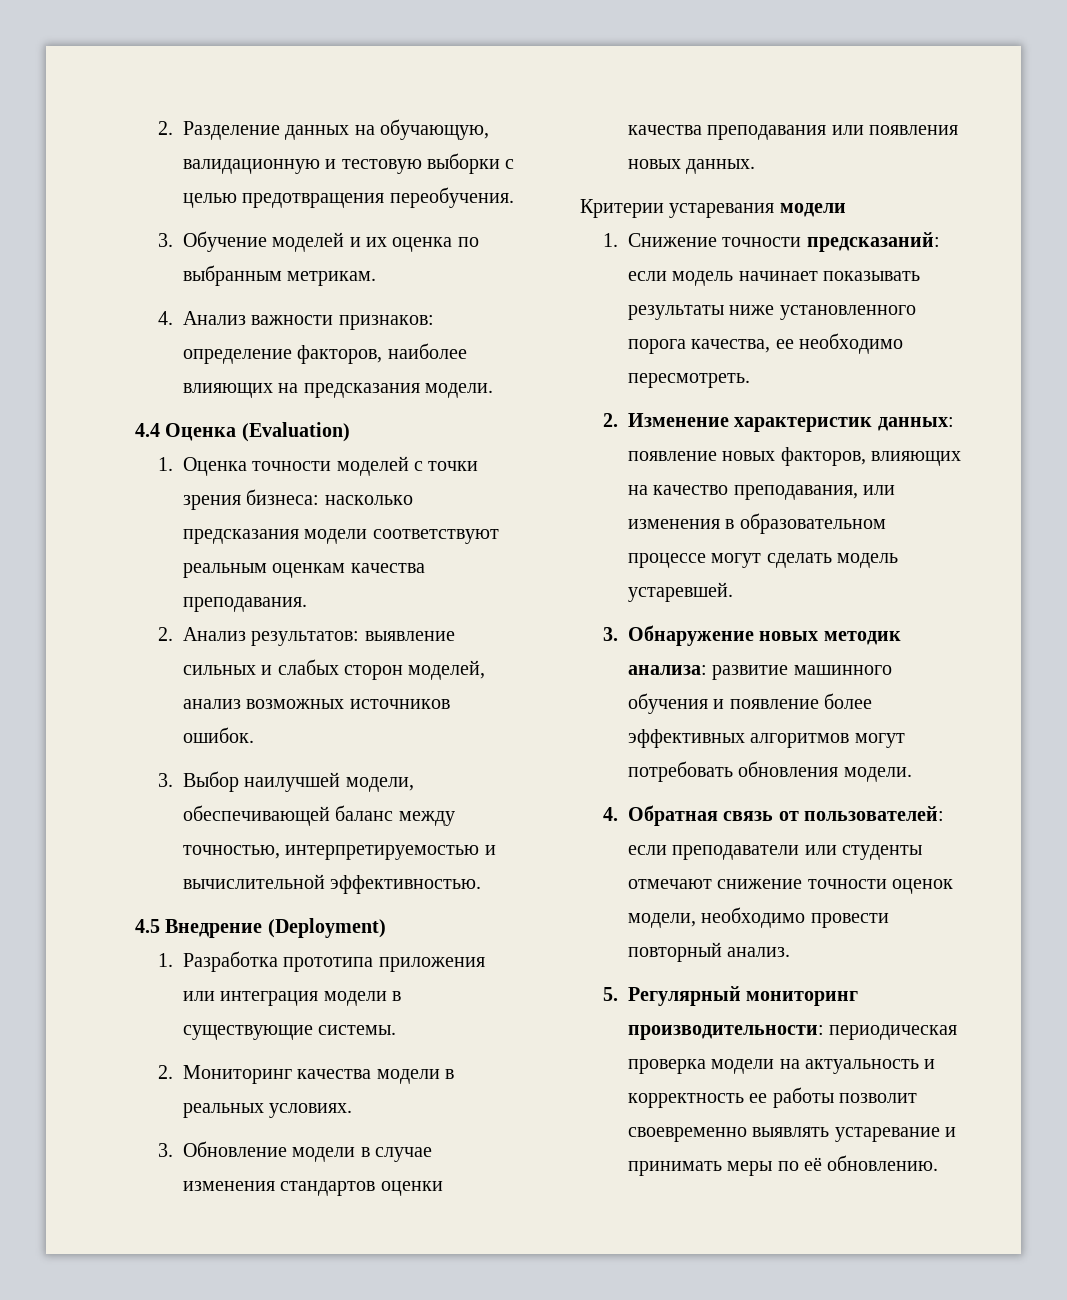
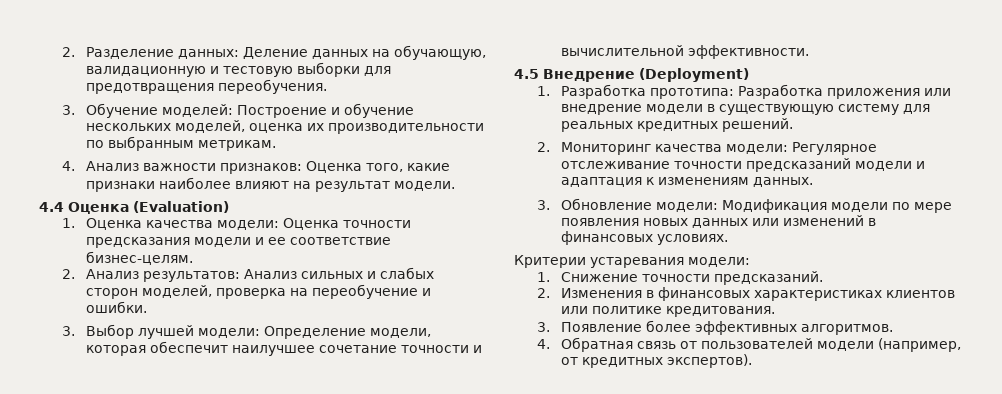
(280, 130) none -> [177,47,308,59] данных: Деление
[505,159,515,169] [182,193,237,208] с целью -> [363,66,391,76] для
[272,232,453,252] моделей и их оценка -> [161,103,414,118] [85,120,484,134] моделей: Построение и обучение нескольких моделей, оценка их производительности
[182,343,467,364] [182,383,420,398] определение факторов, наиболее влияющих на предсказания -> [305,161,450,173] [85,177,390,192] Оценка того, какие признаки наиболее влияют на результат
[252,456,479,476] [182,489,413,510] [182,529,499,544] [182,563,425,578] [182,597,307,612] точности моделей с точки зрения бизнеса: насколько предсказания модели соответствуют реальным оценкам качества преподавания. -> [145,218,411,230] [85,237,391,248] [85,251,193,265] качества модели: Оценка точности предсказания модели и ее соответствие бизнес-целям.
[364,631,455,641] выявление -> [243,269,297,279] Анализ
[182,699,450,709] [182,727,254,743] [157,771,414,792] [182,805,455,826] [182,845,480,860] анализ возможных источников ошибок. // 3. Выбор наилучшей модели, обеспечивающей баланс между точностью, интерпретируемостью -> [215,284,431,299] [85,301,147,313] [62,324,431,339] [85,341,469,356] проверка на переобучение и ошибки. // 3. Выбор лучшей модели: Определение модели, которая обеспечит наилучшее сочетание точности
[330,875,482,894] эффективностью. -> [687,45,809,59] эффективности.
[283,957,374,972] прототипа -> [649,84,823,99] прототипа: Разработка
[220,991,401,1006] [182,1025,397,1040] [157,1065,454,1084] [182,1103,353,1118] [157,1141,432,1162] [182,1181,443,1196] [627,125,958,140] [627,159,756,174] интеграция модели в существующие системы. // 2. Мониторинг качества модели в реальных условиях. // 3. Обновление модели в случае изменения стандартов оценки качества преподавания или появления новых данных. -> [560,104,930,115] [560,118,793,132] [537,142,877,155] [560,158,925,172] [560,177,813,187] [537,198,952,213] [560,215,876,228] [560,231,728,245] внедрение модели в существующую систему для реальных кредитных решений. // 2. Мониторинг качества модели: Регулярное отслеживание точности предсказаний модели и адаптация к изменениям данных. // 3. Обновление модели: Модификация модели по мере появления новых данных или изменений в финансовых условиях.
[779,203,846,217] модели -> [688,257,750,267] модели:
[806,232,940,252] [627,271,920,286] [627,305,916,320] [627,333,903,354] [627,373,750,388] [602,413,954,432] [627,447,961,466] [627,485,895,500] [627,513,886,534] [627,553,898,568] [627,582,733,602] [602,625,901,646] [627,665,892,680] [627,693,872,714] [627,729,905,748] [627,761,912,782] [602,805,944,826] [627,845,922,860] [627,879,953,894] [627,907,889,928] [627,942,791,962] [602,986,859,1006] [627,1025,958,1040] [627,1059,936,1074] [627,1087,917,1108] [627,1127,956,1142] [627,1155,939,1176] предсказаний: если модель начинает показывать результаты ниже установленного порога качества, ее необходимо пересмотреть. // 2. Изменение характеристик данных: появление новых факторов, влияющих на качество преподавания, или изменения в образовательном процессе могут сделать модель устаревшей. // 3. Обнаружение новых методик анализа: развитие машинного обучения и появление более эффективных алгоритмов могут потребовать обновления модели. // 4. Обратная связь от пользователей: если преподаватели или студенты отмечают снижение точности оценок модели, необходимо провести повторный анализ. // 5. Регулярный мониторинг производительности: периодическая проверка модели на актуальность и корректность ее работы позволит своевременно выявлять устаревание и принимать меры по её обновлению. -> [713,271,823,285] [537,287,955,301] [560,306,775,317] [537,320,893,335] [537,337,961,352] [560,354,752,368] предсказаний. // 2. Изменения в финансовых характеристиках клиентов или политике кредитования. // 3. Появление более эффективных алгоритмов. // 4. Обратная связь от пользователей модели (например, от кредитных экспертов).

